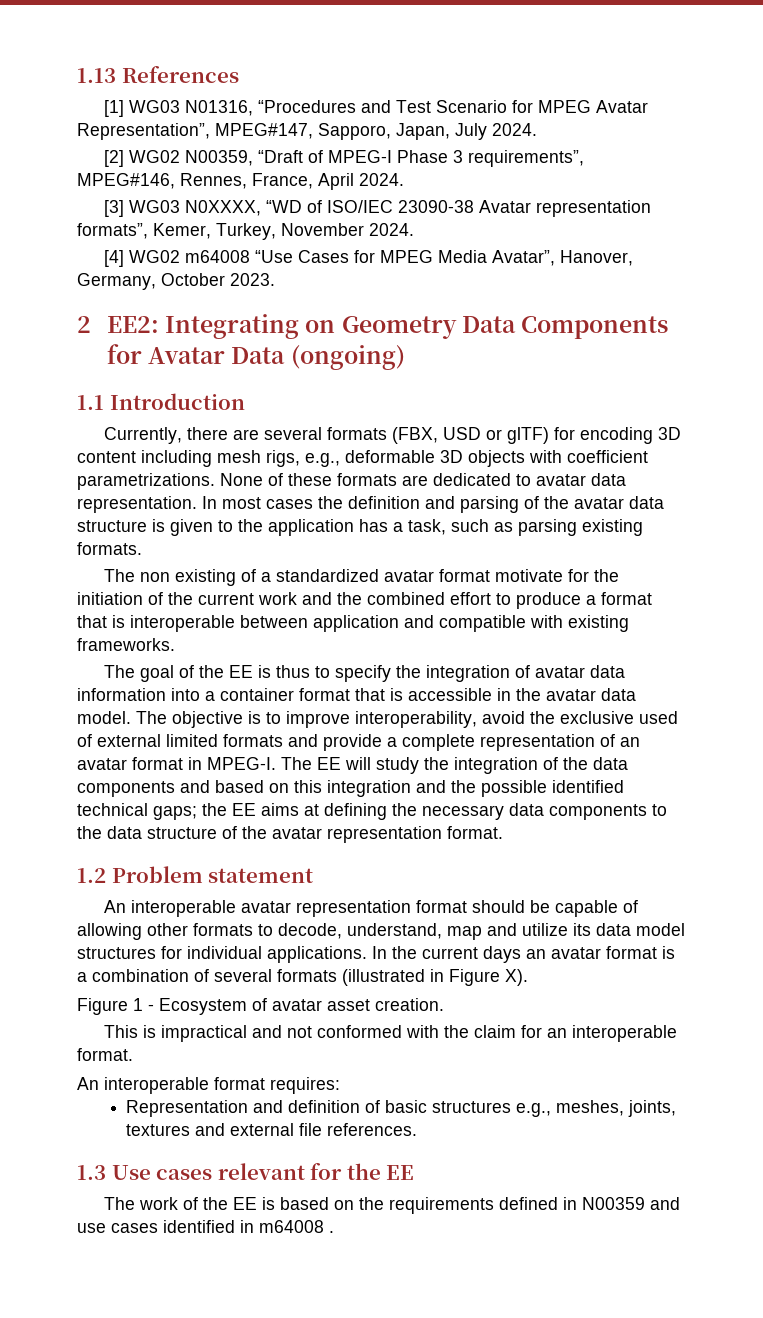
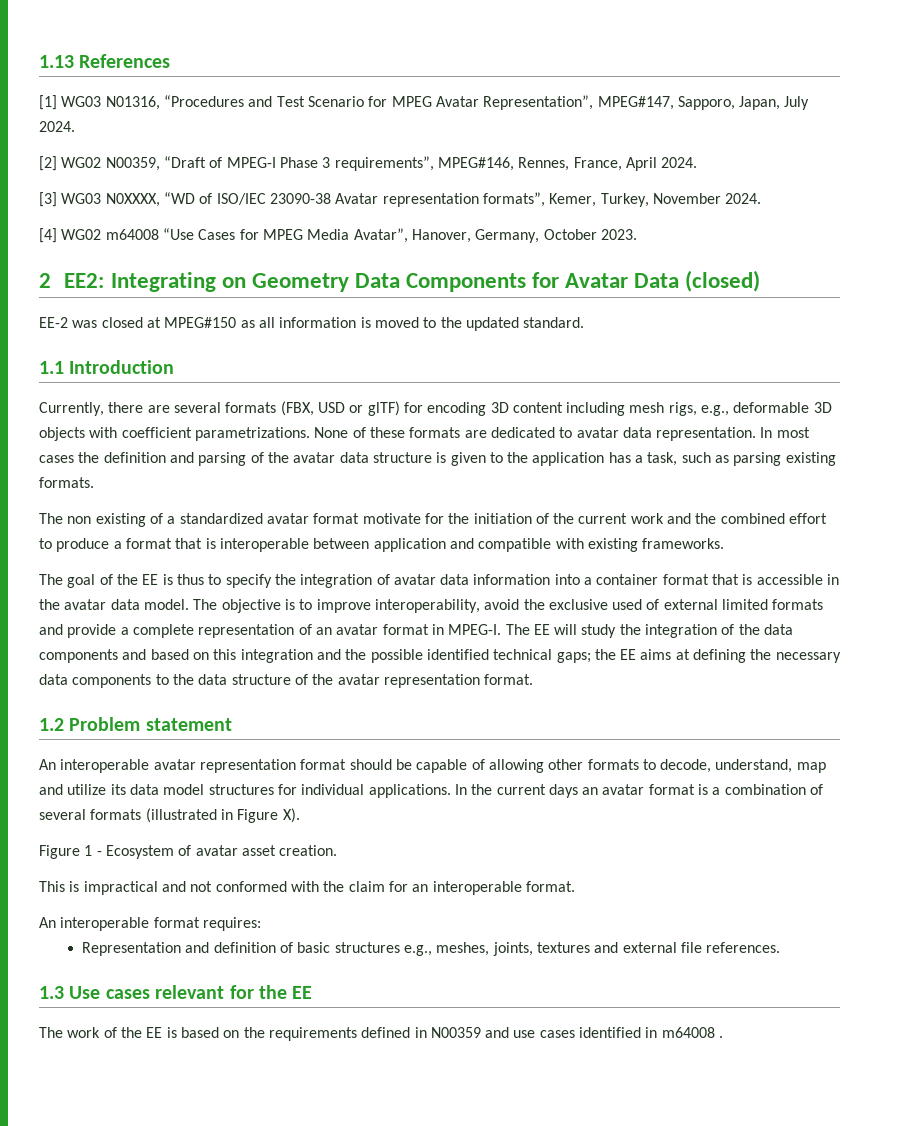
[290,345,405,370] (ongoing) -> [685,270,761,292] [39,317,585,331] (closed) // EE-2 was closed at MPEG#150 as all information is moved to the updated standard.

